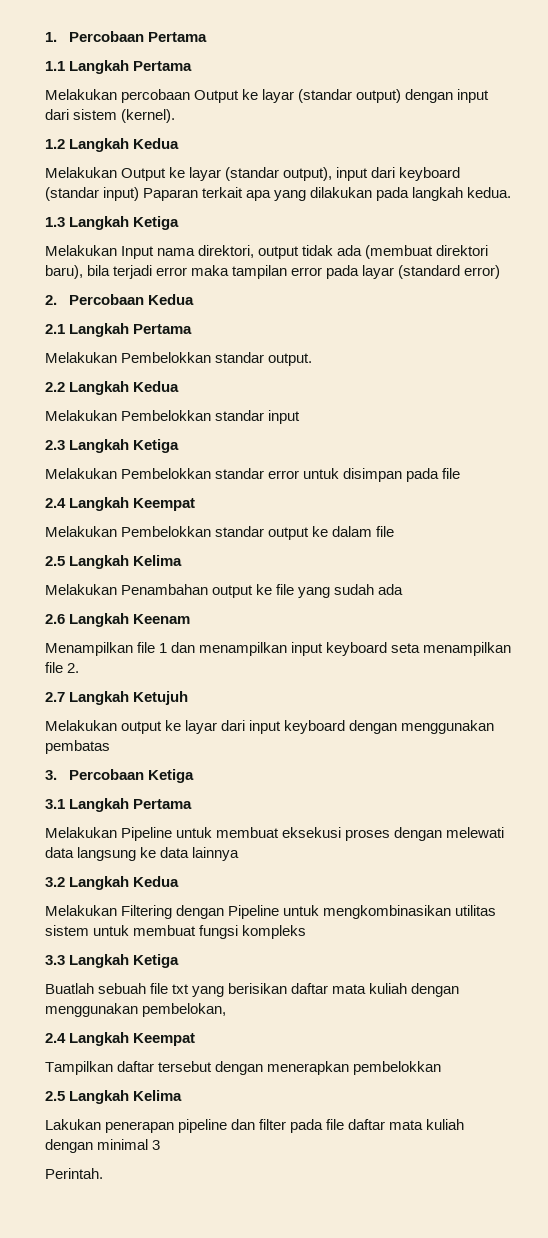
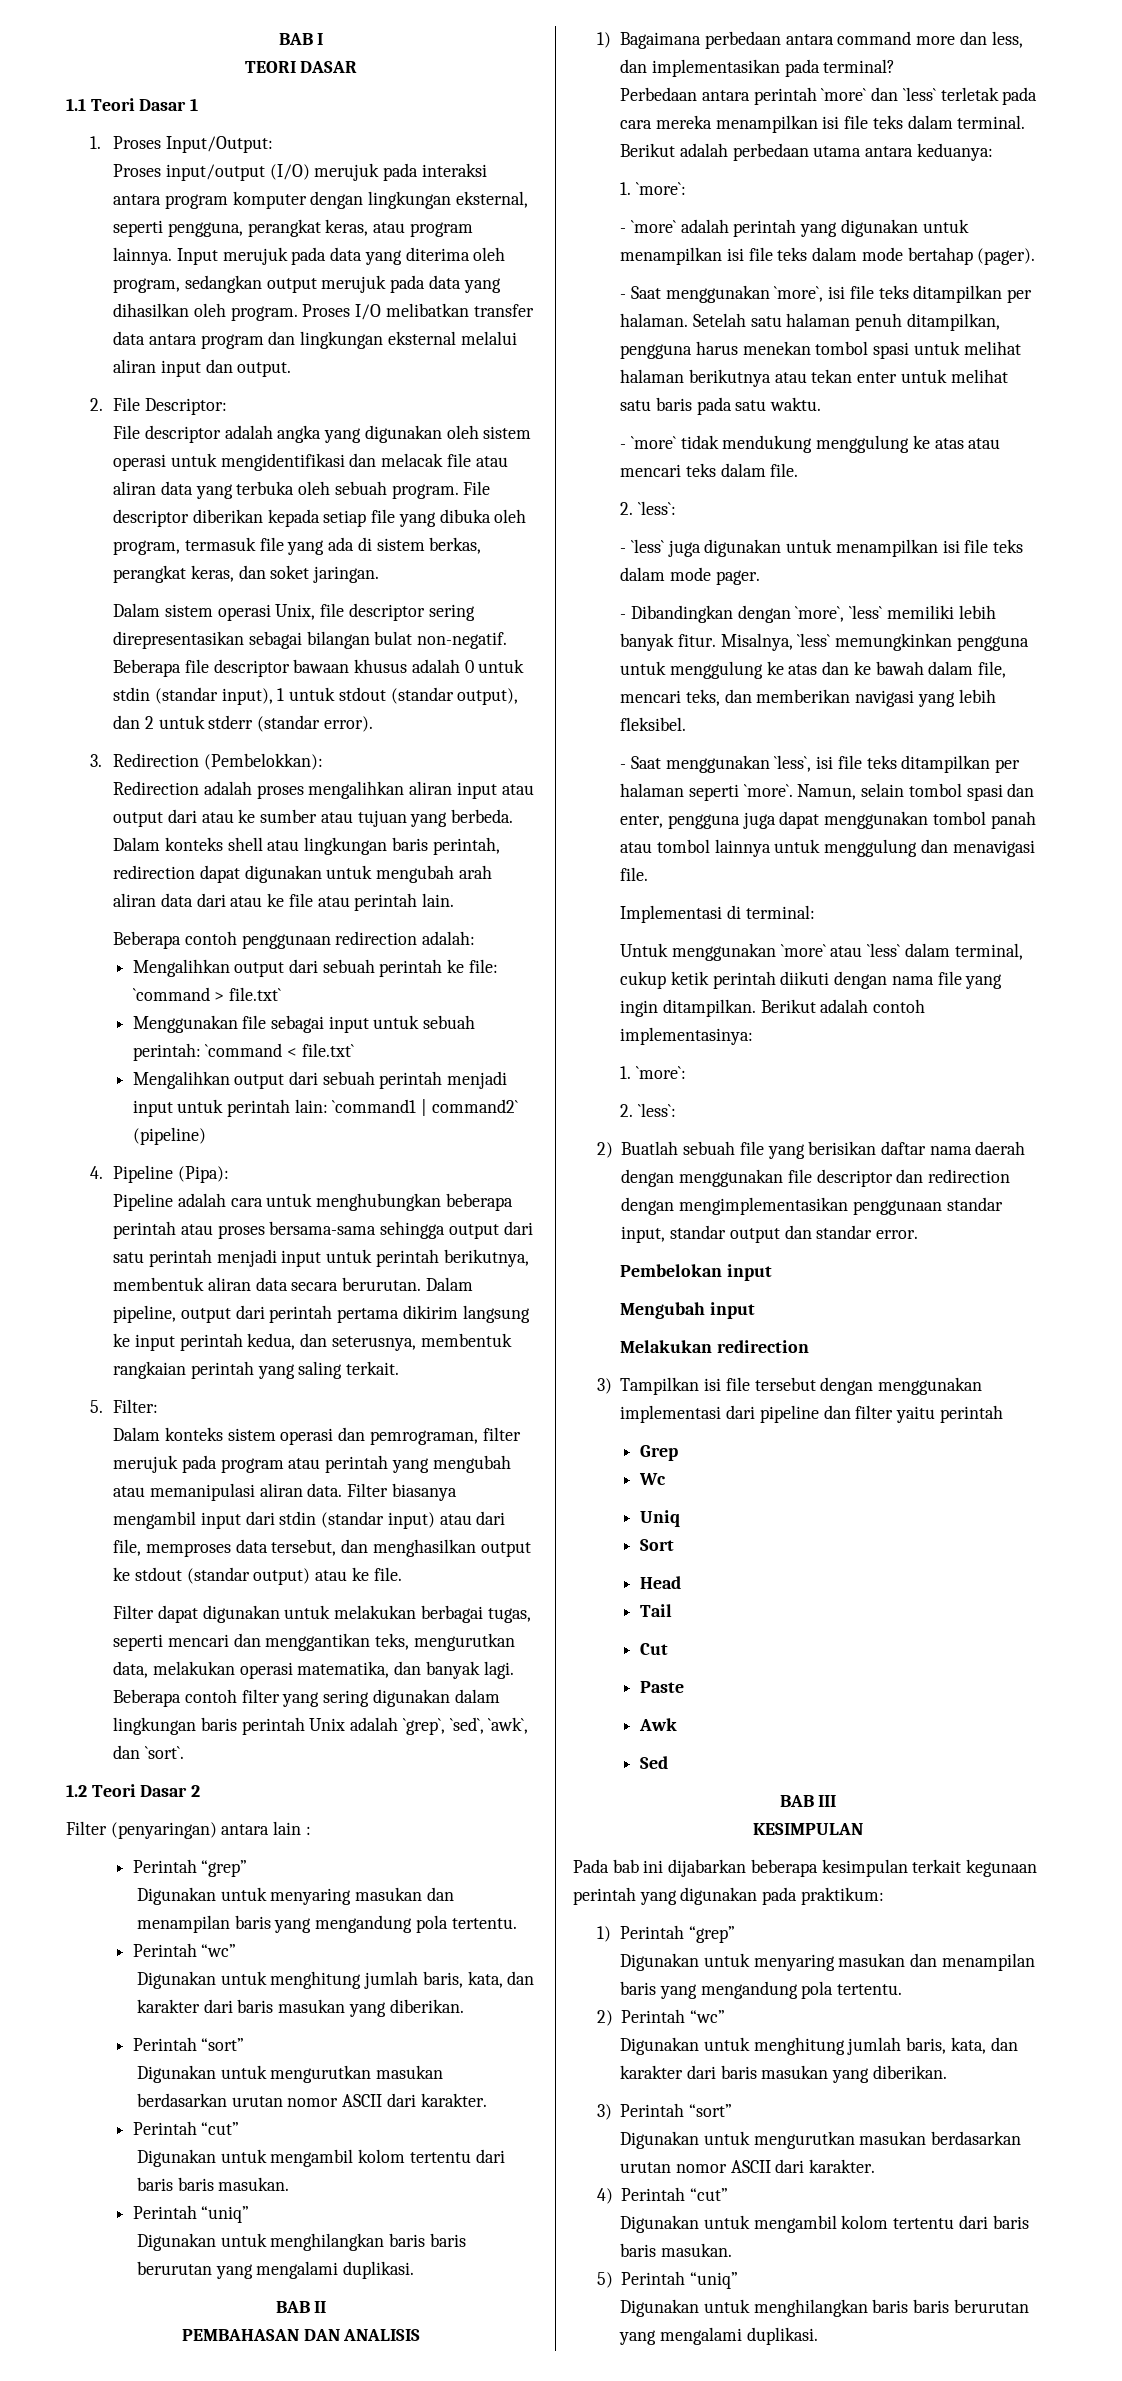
[44,31,207,42] [44,60,192,74] [44,89,490,103] [44,109,175,123] [44,138,179,152] [44,167,461,181] [44,187,512,201] [44,216,179,230] [44,245,489,259] [44,265,501,279] [44,294,194,305] [44,323,192,337] [44,352,312,366] [44,381,179,395] [44,410,300,424] [44,439,179,453] [44,468,461,482] [44,497,195,511] [44,526,395,540] [44,555,182,569] [44,584,404,598] [44,613,190,627] [44,642,512,656] [44,662,79,673] [44,691,188,705] [44,720,495,734] [44,740,110,754] [44,769,194,783] [44,798,192,812] [44,827,505,841] [44,847,240,861] [44,876,179,890] [44,905,497,919] [44,925,307,939] [44,954,179,968] 1. Percobaan Pertama // 1.1 Langkah Pertama // Melakukan percobaan Output ke layar (standar output) dengan input dari sistem (kernel). // 1.2 Langkah Kedua // Melakukan Output ke layar (standar output), input dari keyboard (standar input) Paparan terkait apa yang dilakukan pada langkah kedua. // 1.3 Langkah Ketiga // Melakukan Input nama direktori, output tidak ada (membuat direktori baru), bila terjadi error maka tampilan error pada layar (standard error) // 2. Percobaan Kedua // 2.1 Langkah Pertama // Melakukan Pembelokkan standar output. // 2.2 Langkah Kedua // Melakukan Pembelokkan standar input // 2.3 Langkah Ketiga // Melakukan Pembelokkan standar error untuk disimpan pada file // 2.4 Langkah Keempat // Melakukan Pembelokkan standar output ke dalam file // 2.5 Langkah Kelima // Melakukan Penambahan output ke file yang sudah ada // 2.6 Langkah Keenam // Menampilkan file 1 dan menampilkan input keyboard seta menampilkan file 2. // 2.7 Langkah Ketujuh // Melakukan output ke layar dari input keyboard dengan menggunakan pembatas // 3. Percobaan Ketiga // 3.1 Langkah Pertama // Melakukan Pipeline untuk membuat eksekusi proses dengan melewati data langsung ke data lainnya // 3.2 Langkah Kedua // Melakukan Filtering dengan Pipeline untuk mengkombinasikan utilitas sistem untuk membuat fungsi kompleks // 3.3 Langkah Ketiga // -> [278,33,324,45] [244,61,358,73] [66,98,199,111] [89,136,274,153] [113,163,487,181] [113,191,528,209] [113,219,473,237] [113,247,506,265] [113,275,501,293] [113,303,534,321] [113,331,517,349] [113,359,292,377] [89,397,228,415] [113,425,532,443] [113,453,508,471] [113,481,491,499] [113,509,527,527] [113,537,482,555] [113,565,380,583] [113,603,475,621] [113,631,508,649] [113,659,525,677] [113,687,519,705] [113,715,373,732] [89,753,324,770] [113,781,534,799] [113,809,514,827] [113,837,500,855] [113,865,492,883] [113,893,455,911] [113,931,476,949] [132,959,498,977] [132,987,281,1001] [132,1015,476,1033] [132,1043,354,1061] [132,1071,508,1089] [132,1099,518,1117] [132,1127,206,1145] [89,1165,230,1183] [113,1193,513,1211] [113,1221,533,1239] [113,1249,529,1267] [113,1277,473,1291] [113,1305,530,1323] [113,1333,512,1351] [113,1361,400,1379] [89,1399,159,1413] [113,1427,521,1445] [113,1455,511,1473] [113,1483,457,1501] [113,1511,506,1529] [113,1539,531,1557] [113,1567,402,1585] [113,1605,531,1623] [113,1633,515,1651] [113,1661,514,1679] [113,1689,500,1707] [113,1717,529,1735] [113,1745,185,1759] [66,1784,201,1797] [66,1821,311,1839] [132,1859,248,1877] [136,1887,454,1905] [136,1915,517,1933] [132,1943,237,1957] [136,1971,535,1989] [136,1999,464,2017] [132,2037,245,2051] [136,2065,444,2083] [136,2093,487,2107] [132,2121,240,2135] [136,2149,505,2167] [136,2177,290,2191] [132,2205,250,2223] [136,2233,466,2251] [136,2261,415,2279] [275,2301,327,2313] [181,2329,421,2341] [596,31,1023,49] [620,59,896,77] [620,87,1038,105] [620,115,1026,133] [620,143,993,161] [620,182,687,195] [620,219,969,237] [620,247,1036,265] [620,285,1033,303] [620,313,1000,331] [620,341,1021,359] [620,369,1008,387] [620,397,822,415] [620,435,1001,453] [620,463,799,477] [620,501,677,515] [620,539,1024,557] [620,567,760,585] [620,605,996,623] [620,633,1029,651] [620,661,1007,679] [620,689,996,707] [620,717,687,731] [620,755,1021,773] [620,783,1035,801] [620,811,1036,829] [620,839,1035,857] [620,867,649,881] [620,905,815,923] [620,943,1023,961] [620,971,1003,989] [620,999,926,1017] [620,1027,754,1045] [620,1066,687,1079] [620,1103,677,1117] [596,1142,613,1158] BAB I // TEORI DASAR // 1.1 Teori Dasar 1 // 1. Proses Input/Output: // Proses input/output (I/O) merujuk pada interaksi antara program komputer dengan lingkungan eksternal, seperti pengguna, perangkat keras, atau program lainnya. Input merujuk pada data yang diterima oleh program, sedangkan output merujuk pada data yang dihasilkan oleh program. Proses I/O melibatkan transfer data antara program dan lingkungan eksternal melalui aliran input dan output. // 2. File Descriptor: // File descriptor adalah angka yang digunakan oleh sistem operasi untuk mengidentifikasi dan melacak file atau aliran data yang terbuka oleh sebuah program. File descriptor diberikan kepada setiap file yang dibuka oleh program, termasuk file yang ada di sistem berkas, perangkat keras, dan soket jaringan. // Dalam sistem operasi Unix, file descriptor sering direpresentasikan sebagai bilangan bulat non-negatif. Beberapa file descriptor bawaan khusus adalah 0 untuk stdin (standar input), 1 untuk stdout (standar output), dan 2 untuk stderr (standar error). // 3. Redirection (Pembelokkan): // Redirection adalah proses mengalihkan aliran input atau output dari atau ke sumber atau tujuan yang berbeda. Dalam konteks shell atau lingkungan baris perintah, redirection dapat digunakan untuk mengubah arah aliran data dari atau ke file atau perintah lain. // Beberapa contoh penggunaan redirection adalah: // Mengalihkan output dari sebuah perintah ke file: `command > file.txt` // Menggunakan file sebagai input untuk sebuah perintah: `command < file.txt` // Mengalihkan output dari sebuah perintah menjadi input untuk perintah lain: `command1 | command2` (pipeline) // 4. Pipeline (Pipa): // Pipeline adalah cara untuk menghubungkan beberapa perintah atau proses bersama-sama sehingga output dari satu perintah menjadi input untuk perintah berikutnya, membentuk aliran data secara berurutan. Dalam pipeline, output dari perintah pertama dikirim langsung ke input perintah kedua, dan seterusnya, membentuk rangkaian perintah yang saling terkait. // 5. Filter: // Dalam konteks sistem operasi dan pemrograman, filter merujuk pada program atau perintah yang mengubah atau memanipulasi aliran data. Filter biasanya mengambil input dari stdin (standar input) atau dari file, memproses data tersebut, dan menghasilkan output ke stdout (standar output) atau ke file. // Filter dapat digunakan untuk melakukan berbagai tugas, seperti mencari dan menggantikan teks, mengurutkan data, melakukan operasi matematika, dan banyak lagi. Beberapa contoh filter yang sering digunakan dalam lingkungan baris perintah Unix adalah `grep`, `sed`, `awk`, dan `sort`. // 1.2 Teori Dasar 2 // Filter (penyaringan) antara lain : // Perintah “grep” // Digunakan untuk menyaring masukan dan menampilan baris yang mengandung pola tertentu. // Perintah “wc” // Digunakan untuk menghitung jumlah baris, kata, dan karakter dari baris masukan yang diberikan. // Perintah “sort” // Digunakan untuk mengurutkan masukan berdasarkan urutan nomor ASCII dari karakter. // Perintah “cut” // Digunakan untuk mengambil kolom tertentu dari baris baris masukan. // Perintah “uniq” // Digunakan untuk menghilangkan baris baris berurutan yang mengalami duplikasi. // BAB II // PEMBAHASAN DAN ANALISIS // 1) Bagaimana perbedaan antara command more dan less, dan implementasikan pada terminal? // Perbedaan antara perintah `more` dan `less` terletak pada cara mereka menampilkan isi file teks dalam terminal. Berikut adalah perbedaan utama antara keduanya: // 1. `more`: // - `more` adalah perintah yang digunakan untuk menampilkan isi file teks dalam mode bertahap (pager). // - Saat menggunakan `more`, isi file teks ditampilkan per halaman. Setelah satu halaman penuh ditampilkan, pengguna harus menekan tombol spasi untuk melihat halaman berikutnya atau tekan enter untuk melihat satu baris pada satu waktu. // - `more` tidak mendukung menggulung ke atas atau mencari teks dalam file. // 2. `less`: // - `less` juga digunakan untuk menampilkan isi file teks dalam mode pager. // - Dibandingkan dengan `more`, `less` memiliki lebih banyak fitur. Misalnya, `less` memungkinkan pengguna untuk menggulung ke atas dan ke bawah dalam file, mencari teks, dan memberikan navigasi yang lebih fleksibel. // - Saat menggunakan `less`, isi file teks ditampilkan per halaman seperti `more`. Namun, selain tombol spasi dan enter, pengguna juga dapat menggunakan tombol panah atau tombol lainnya untuk menggulung dan menavigasi file. // Implementasi di terminal: // Untuk menggunakan `more` atau `less` dalam terminal, cukup ketik perintah diikuti dengan nama file yang ingin ditampilkan. Berikut adalah contoh implementasinya: // 1. `more`: // 2. `less`: // 2)
[171,984,189,994] txt -> (764, 1148) none
[332,983,460,997] [44,1003,226,1017] [44,1032,195,1046] [44,1061,442,1075] [44,1090,182,1104] [44,1119,465,1133] [44,1139,160,1153] [44,1168,103,1179] mata kuliah dengan menggunakan pembelokan, // 2.4 Langkah Keempat // Tampilkan daftar tersebut dengan menerapkan pembelokkan // 2.5 Langkah Kelima // Lakukan penerapan pipeline dan filter pada file daftar mata kuliah dengan minimal 3 // Perintah. -> [929,1141,1026,1155] [621,1169,1011,1187] [621,1197,1003,1215] [621,1225,919,1243] [620,1264,773,1281] [620,1302,756,1319] [620,1340,810,1353] [596,1377,983,1395] [620,1405,1003,1423] [639,1445,678,1461] [638,1473,666,1485] [639,1510,680,1527] [639,1539,674,1551] [639,1576,681,1589] [639,1604,672,1617] [639,1643,668,1655] [639,1681,684,1693] [638,1718,677,1731] [639,1756,668,1769] [779,1795,837,1807] [753,1823,863,1835] [573,1859,1038,1877] [573,1887,884,1905] [596,1925,736,1943] [620,1953,1035,1971] [620,1981,903,1999] [596,2009,726,2026] [620,2037,1018,2055] [620,2065,947,2083] [596,2103,733,2120] [620,2131,1022,2149] [620,2159,876,2173] [596,2187,729,2204] [620,2215,1029,2233] [620,2243,733,2257] [596,2271,739,2289] [620,2299,1029,2317] [619,2327,818,2345] nama daerah dengan menggunakan file descriptor dan redirection dengan mengimplementasikan penggunaan standar input, standar output dan standar error. // Pembelokan input // Mengubah input // Melakukan redirection // 3) Tampilkan isi file tersebut dengan menggunakan implementasi dari pipeline dan filter yaitu perintah // Grep // Wc // Uniq // Sort // Head // Tail // Cut // Paste // Awk // Sed // BAB III // KESIMPULAN // Pada bab ini dijabarkan beberapa kesimpulan terkait kegunaan perintah yang digunakan pada praktikum: // 1) Perintah “grep” // Digunakan untuk menyaring masukan dan menampilan baris yang mengandung pola tertentu. // 2) Perintah “wc” // Digunakan untuk menghitung jumlah baris, kata, dan karakter dari baris masukan yang diberikan. // 3) Perintah “sort” // Digunakan untuk mengurutkan masukan berdasarkan urutan nomor ASCII dari karakter. // 4) Perintah “cut” // Digunakan untuk mengambil kolom tertentu dari baris baris masukan. // 5) Perintah “uniq” // Digunakan untuk menghilangkan baris baris berurutan yang mengalami duplikasi.

